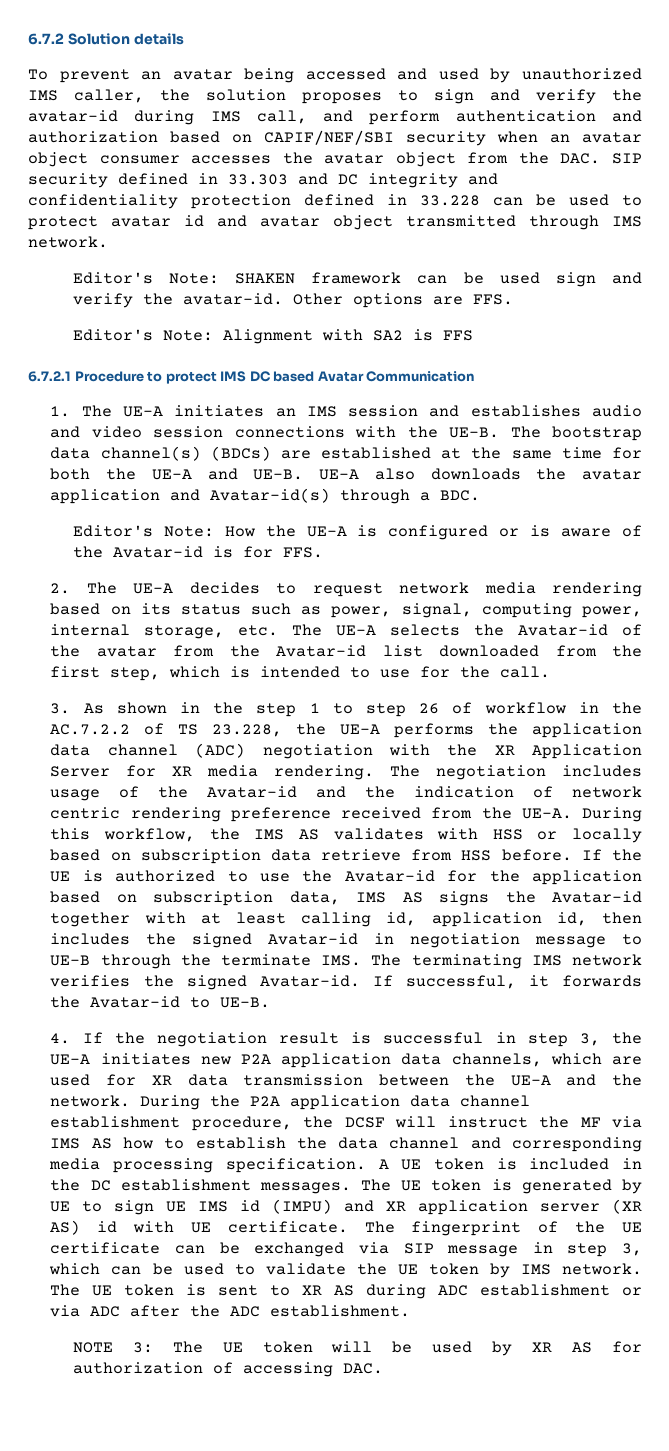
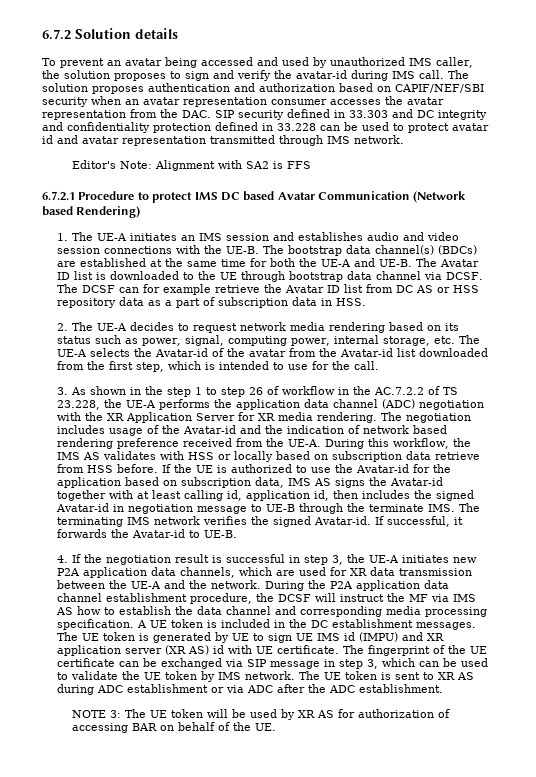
[256,110,441,125] call, and perform -> [419,70,469,79] [42,83,144,94] call. The solution proposes
[28,152,88,167] object -> [183,97,267,107] representation
[395,152,456,167] object -> [42,110,126,120] representation
[333,215,393,230] object -> [122,136,206,146] representation
[72,272,643,287] [72,293,513,308] // Editor's Note: SHAKEN framework can be used sign and verify the avatar-id. Other options are FFS. -> (404, 139) none
(475, 376) none -> [413,191,467,203] [42,206,141,218] (Network based Rendering)
[319,468,643,480] [50,488,481,504] [72,525,642,540] [72,546,323,558] UE-A also downloads the avatar application and Avatar-id(s) through a BDC. // Editor's Note: How the UE-A is configured or is aware of the Avatar-id is for FFS. -> [416,258,480,267] [57,271,484,282] [57,284,480,295] [57,297,367,308] The Avatar ID list is downloaded to the UE through bootstrap data channel via DCSF. The DCSF can for example retrieve the Avatar ID list from DC AS or HSS repository data as a part of subscription data in HSS.
[50,807,121,819] centric -> [413,425,448,434] based
[342,1363,383,1374] DAC. -> [132,722,277,731] BAR on behalf of the UE.

